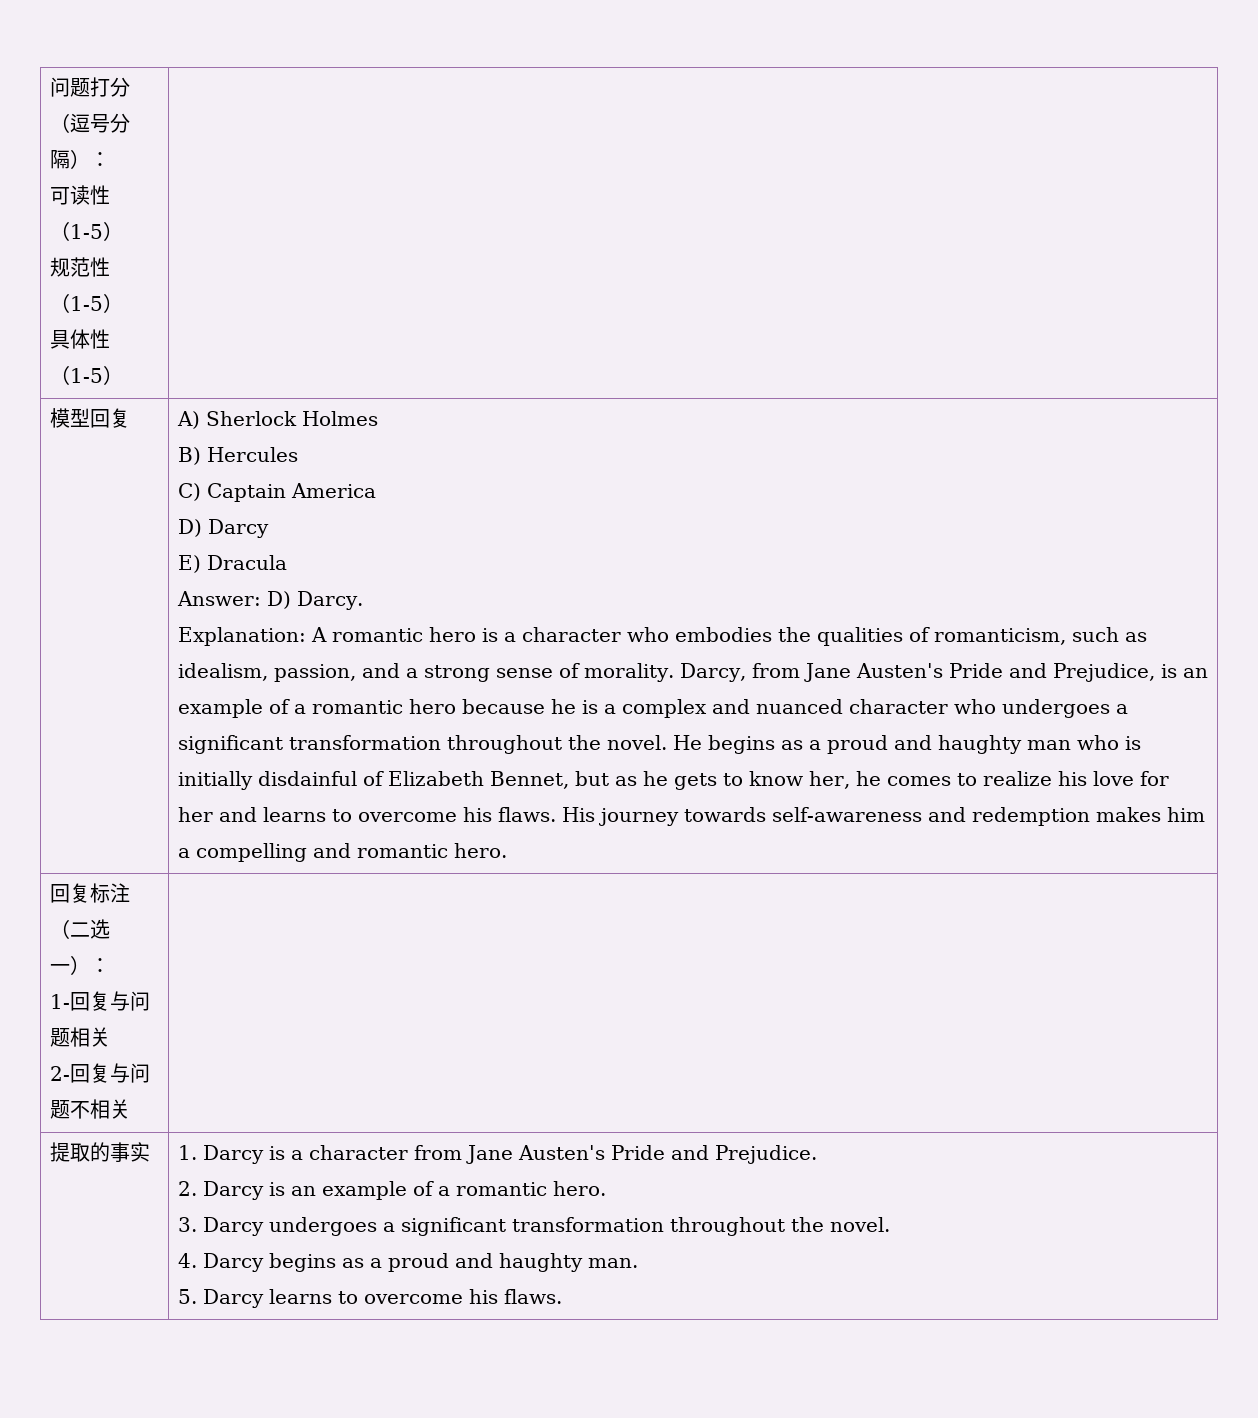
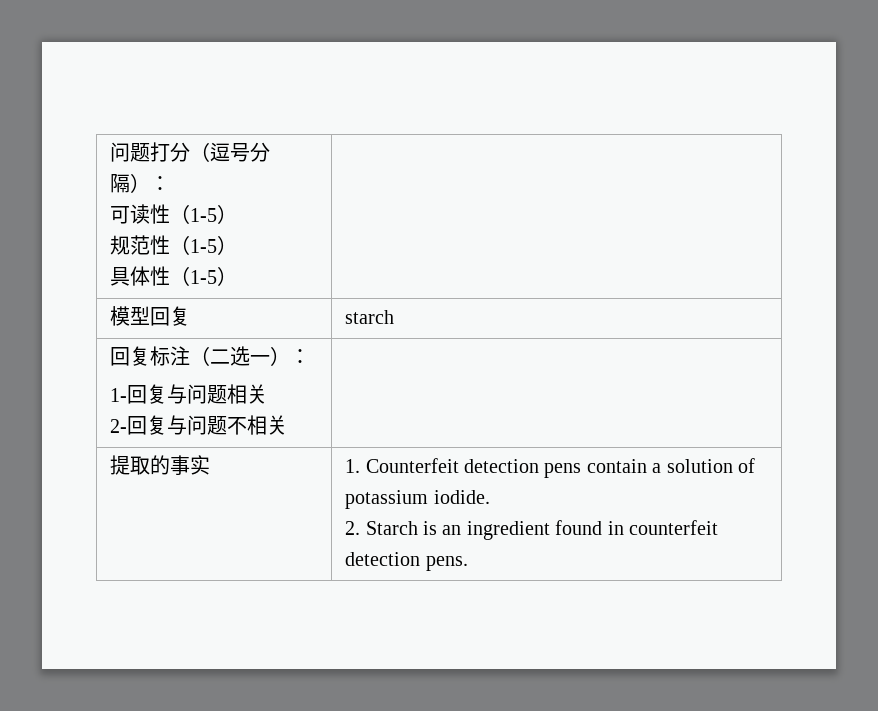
[176,411,378,429] [177,447,298,465] [177,483,376,502] [177,519,269,538] [177,555,287,573] [176,591,363,610] [177,627,1147,646] [177,663,1208,682] [177,699,1128,718] [177,735,1141,754] [177,771,1169,790] [177,807,1205,826] [177,843,507,862] A) Sherlock Holmes // B) Hercules // C) Captain America // D) Darcy // E) Dracula // Answer: D) Darcy. // Explanation: A romantic hero is a character who embodies the qualities of romanticism, such as idealism, passion, and a strong sense of morality. Darcy, from Jane Austen's Pride and Prejudice, is an example of a romantic hero because he is a complex and nuanced character who undergoes a significant transformation throughout the novel. He begins as a proud and haughty man who is initially disdainful of Elizabeth Bennet, but as he gets to know her, he comes to realize his love for her and learns to overcome his flaws. His journey towards self-awareness and redemption makes him a compelling and romantic hero. -> [345,310,395,324] starch
[202,1145,817,1164] Darcy is a character from Jane Austen's Pride and Prejudice. -> [365,458,755,478] [345,490,490,509] Counterfeit detection pens contain a solution of potassium iodide.
[202,1181,606,1200] [177,1217,890,1236] [177,1253,638,1272] [177,1289,562,1308] Darcy is an example of a romantic hero. // 3. Darcy undergoes a significant transformation throughout the novel. // 4. Darcy begins as a proud and haughty man. // 5. Darcy learns to overcome his flaws. -> [365,520,718,540] [345,552,468,571] Starch is an ingredient found in counterfeit detection pens.

